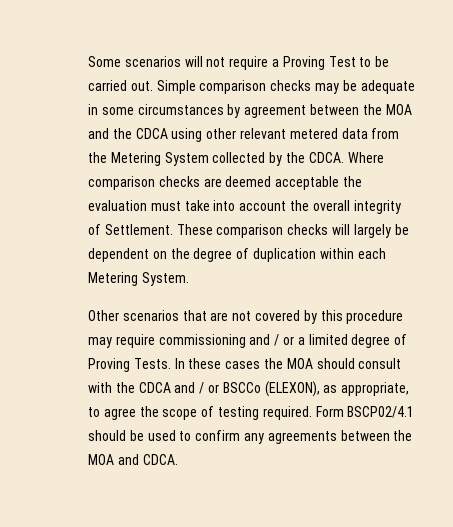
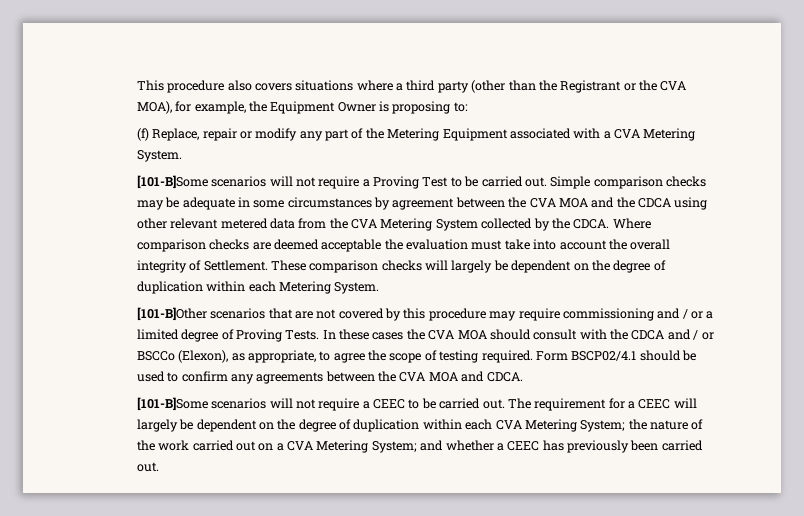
[88,56,122,67] Some -> [136,80,687,93] [136,101,468,114] [136,128,696,141] [136,150,182,162] [136,175,208,189] This procedure also covers situations where a third party (other than the Registrant or the CVA MOA), for example, the Equipment Owner is proposing to: // (f) Replace, repair or modify any part of the Metering Equipment associated with a CVA Metering System. // [101-B]Some
(382, 109) none -> [529,198,556,208] CVA
(108, 157) none -> [351,219,378,229] CVA
[88,310,120,321] Other -> [136,307,207,321] [101-B]Other
(284, 363) none -> [428,330,455,340] CVA
[264,381,320,397] (ELEXON), -> [178,350,229,363] (Elexon),
(413, 435) none -> [399,372,426,382] CVA
(178, 459) none -> [136,397,697,411] [136,419,704,432] [136,440,703,453] [136,462,159,472] // [101-B]Some scenarios will not require a CEEC to be carried out. The requirement for a CEEC will largely be dependent on the degree of duplication within each CVA Metering System; the nature of the work carried out on a CVA Metering System; and whether a CEEC has previously been carried out.

